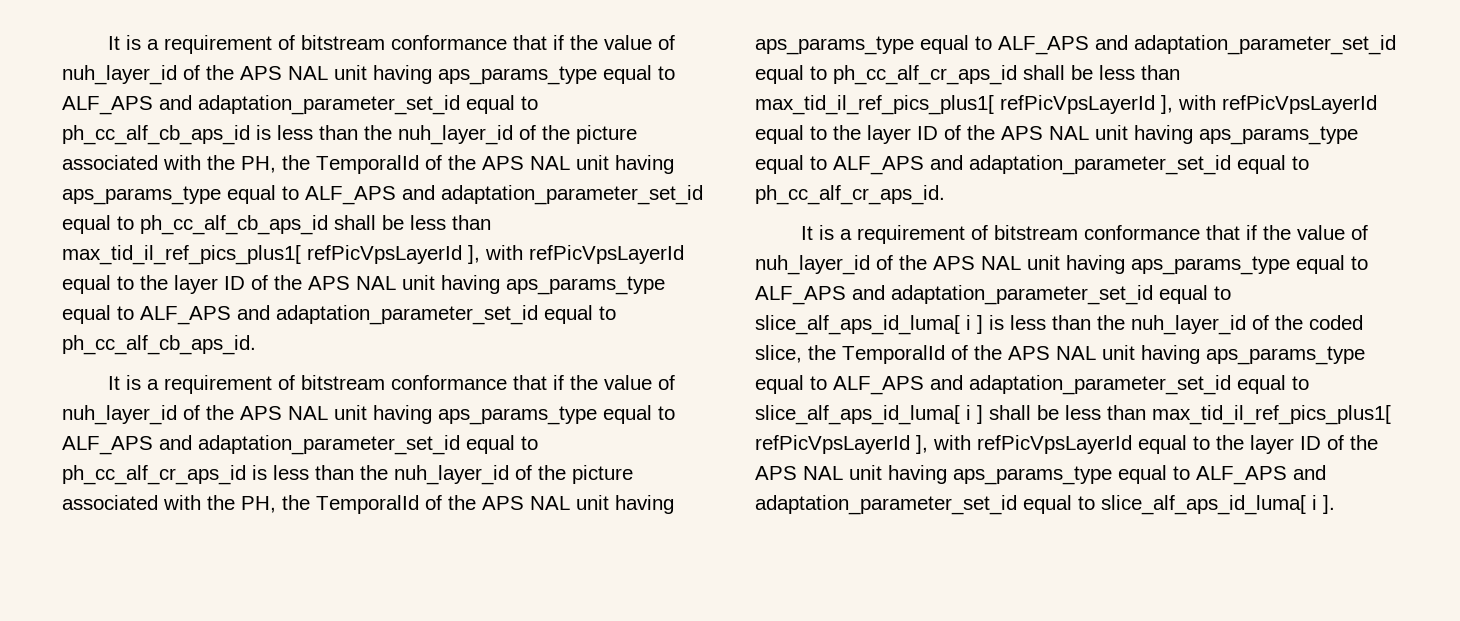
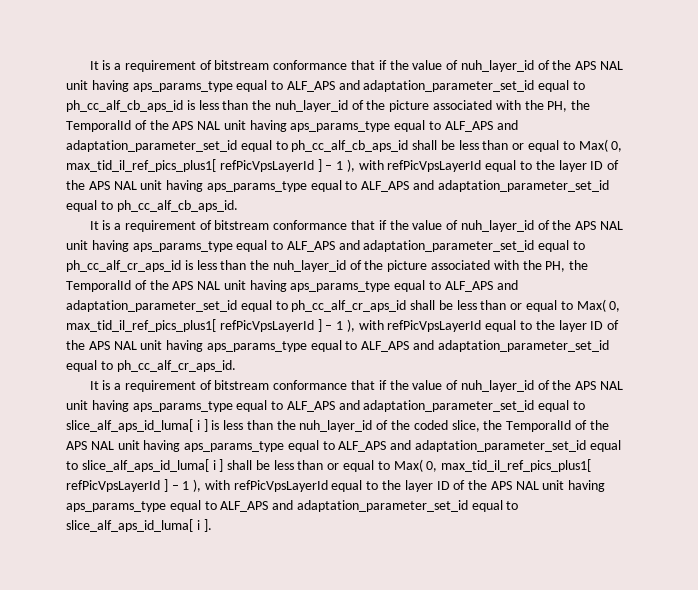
[62,245,480,265] max_tid_il_ref_pics_plus1[ refPicVpsLayerId ], -> [512,139,623,152] [66,159,355,172] or equal to Max( 0, max_tid_il_ref_pics_plus1[ refPicVpsLayerId ] – 1 ),
[755,95,1173,115] max_tid_il_ref_pics_plus1[ refPicVpsLayerId ], -> [510,299,621,312] [66,319,355,332] or equal to Max( 0, max_tid_il_ref_pics_plus1[ refPicVpsLayerId ] – 1 ),
[1152,405,1391,425] [755,435,928,454] max_tid_il_ref_pics_plus1[ refPicVpsLayerId ], -> [327,459,592,472] [66,479,202,492] or equal to Max( 0, max_tid_il_ref_pics_plus1[ refPicVpsLayerId ] – 1 ),

